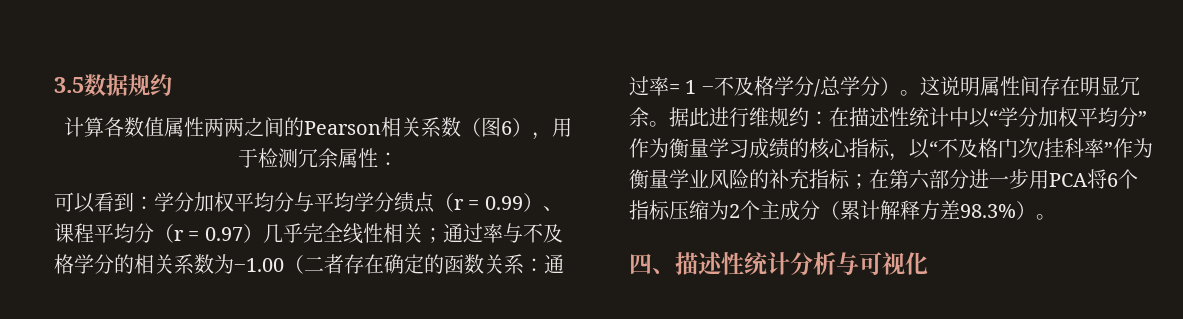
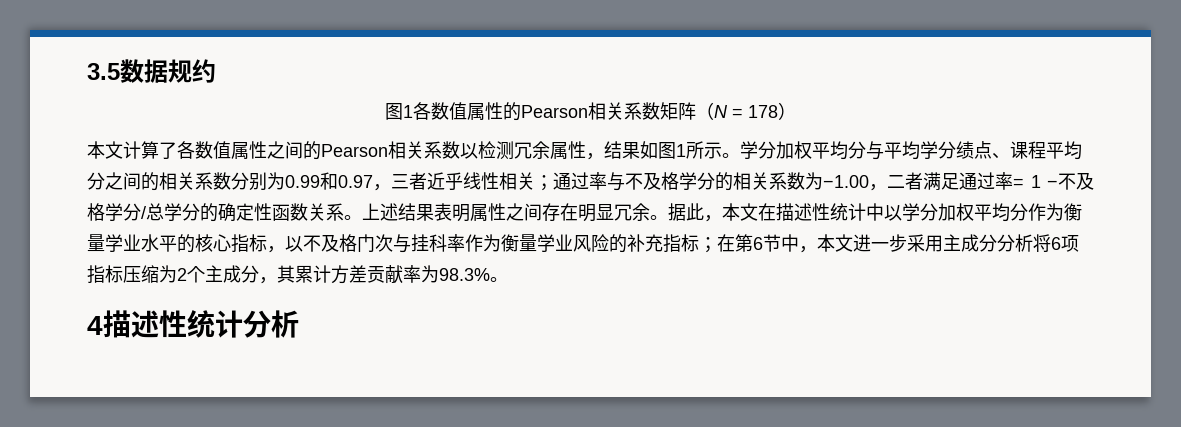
[63,117,244,137] 计算各数值属性两两 -> [385,102,796,121] [87,141,267,159] 图1各数值属性的Pearson相关系数矩阵（N = 178） // 本文计算了各数值属性
[460,117,572,140] [237,148,398,168] [54,192,154,213] （图6），用于检测冗余属性： // 可以看到： -> [460,141,740,160] 以检测冗余属性，结果如图1所示。
[434,193,563,212] [54,223,343,243] （r = 0.99）、课程平均分（r = 0.97）几乎完全 -> [992,141,1082,160] [87,172,463,191] 、课程平均分之间的相关系数分别为0.99和0.97，三者近乎
[284,254,544,274] （二者存在确定的函数关系： -> [869,172,959,191] ，二者满足
[879,76,1020,96] ）。这说明属性 -> [200,203,524,222] 的确定性函数关系。上述结果表明属性之
[709,107,829,127] 进行维规约： -> [704,203,758,222] ，本文
[989,107,1147,127] [629,138,789,159] “学分加权平均分”作为衡量学习成绩 -> [902,203,1082,222] [87,234,177,252] 学分加权平均分作为衡量学业水平
[929,141,938,156] “ -> (303, 244) none
[1038,138,1113,159] /挂科率” -> [393,234,465,253] 与挂科率
[909,169,1138,189] 六部分进一步用PCA将6个 -> [753,234,1079,253] 6节中，本文进一步采用主成分分析将6项
[820,200,1036,220] （累计解释方差98.3%） -> [259,265,490,284] ，其累计方差贡献率为98.3%
[629,253,675,274] 四、 -> [87,316,103,335] 4
[836,252,928,275] 与可视化 -> (299, 324) none

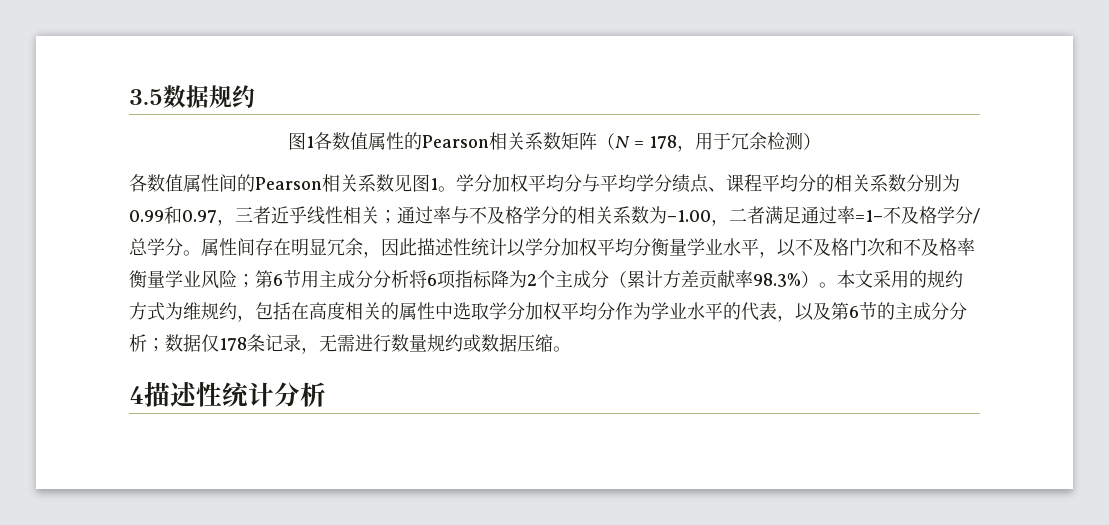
[778,102,796,120] [87,141,285,159] ） // 本文计算了各数值属性之 -> [677,132,821,152] [129,174,219,192] ，用于冗余检测） // 各数值属性
[460,141,722,160] 以检测冗余属性，结果如图1所示 -> [394,174,438,192] 见图1
[105,172,141,190] 之间 -> (816, 183) none
[1013,175,1058,188] = 1 − -> [855,210,883,222] =1−
[200,203,884,222] 的确定性函数关系。上述结果表明属性之间存在明显冗余。据此，本文在描述性统计中 -> [183,238,507,258] 。属性间存在明显冗余，因此描述性统计
[1028,203,1064,221] 作为 -> (651, 247) none
[177,234,267,253] 的核心指标 -> (759, 247) none
[393,234,925,253] 与挂科率作为衡量学业风险的补充指标；在第6节中，本文进一步采 -> [885,238,975,256] [129,270,301,289] 和不及格率衡量学业风险；第6节
[123,265,159,283] 压缩 -> [491,270,509,288] 降
[259,265,295,284] ，其 -> [609,271,627,288] （
[421,265,490,283] 为98.3% -> [753,270,963,288] [129,302,967,322] [129,334,553,354] 98.3%）。本文采用的规约方式为维规约，包括在高度相关的属性中选取学分加权平均分作为学业水平的代表，以及第6节的主成分分析；数据仅178条记录，无需进行数量规约或数据压缩

